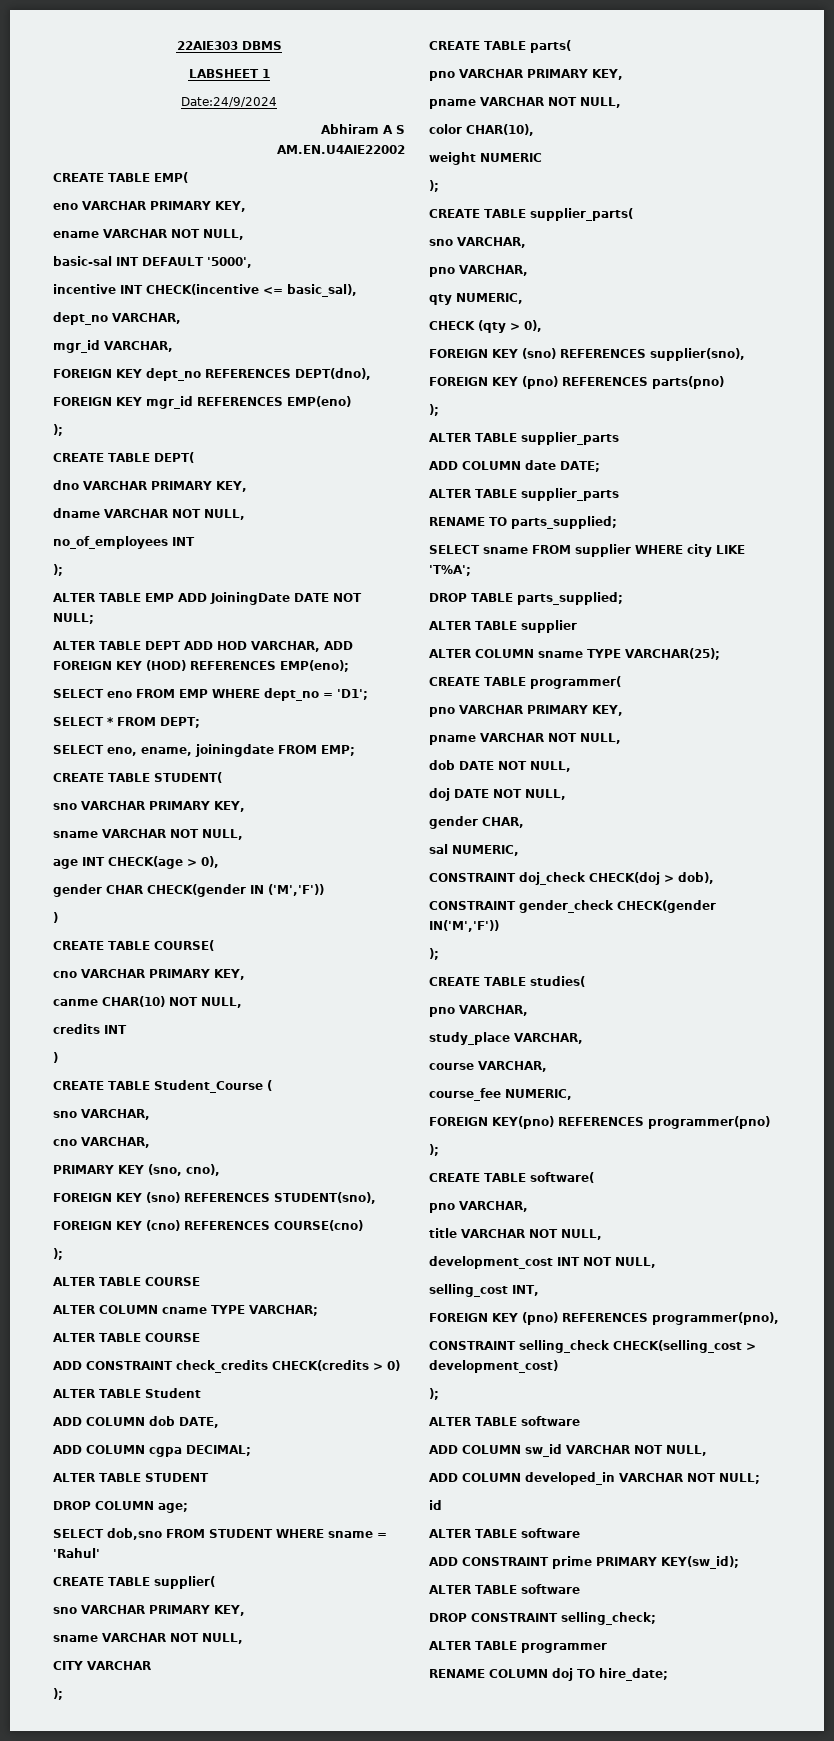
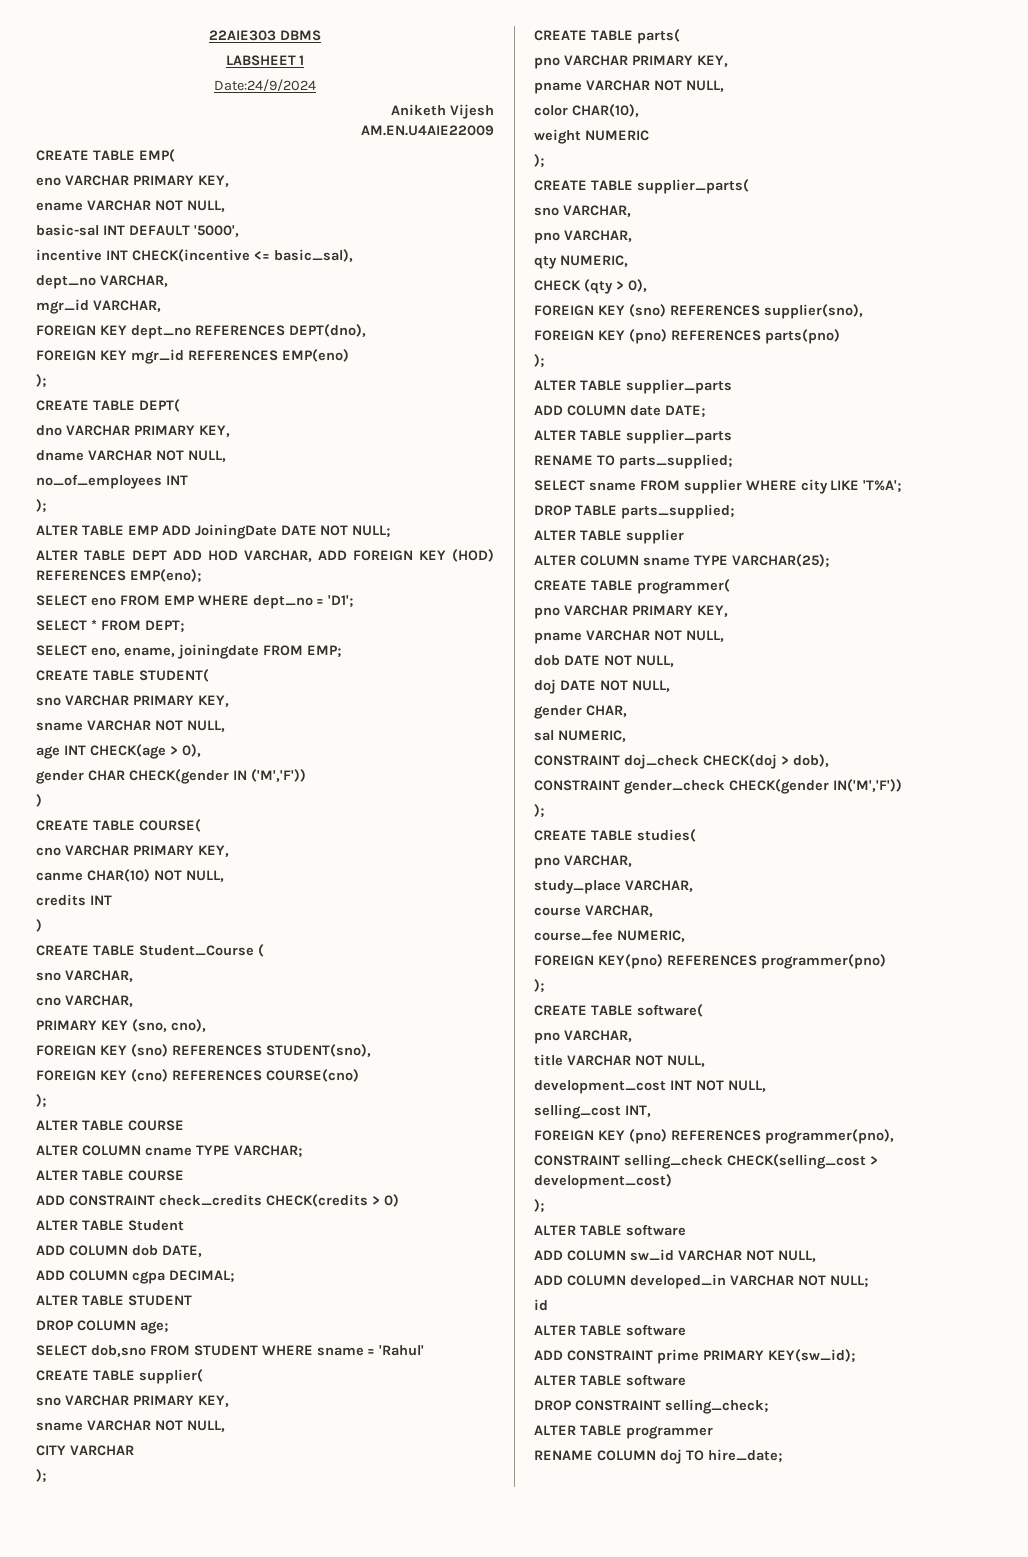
[321,124,405,134] [277,145,405,154] Abhiram A S // AM.EN.U4AIE22002 -> [391,104,495,119] [361,125,494,136] Aniketh Vijesh // AM.EN.U4AIE22009

